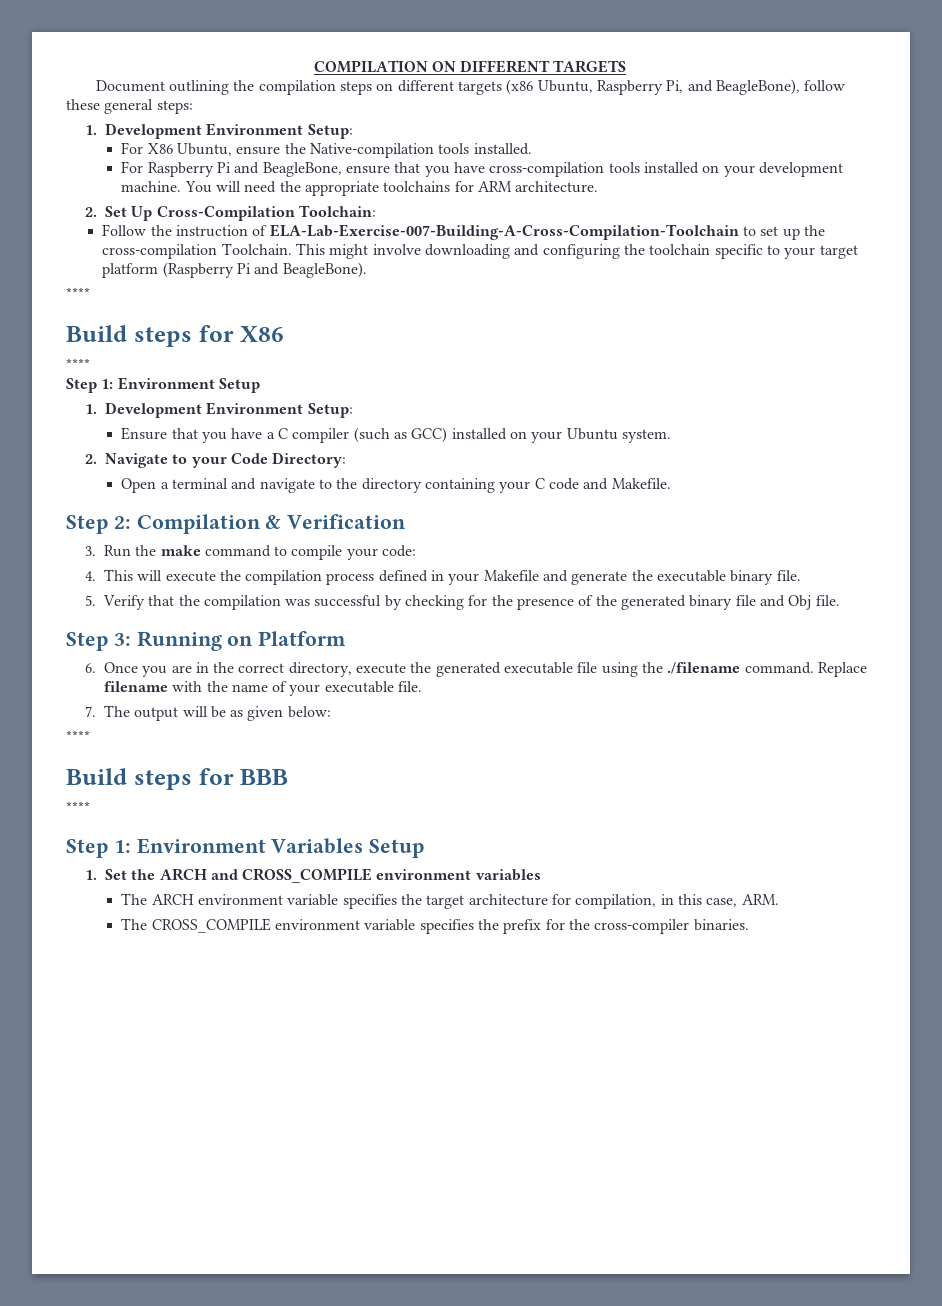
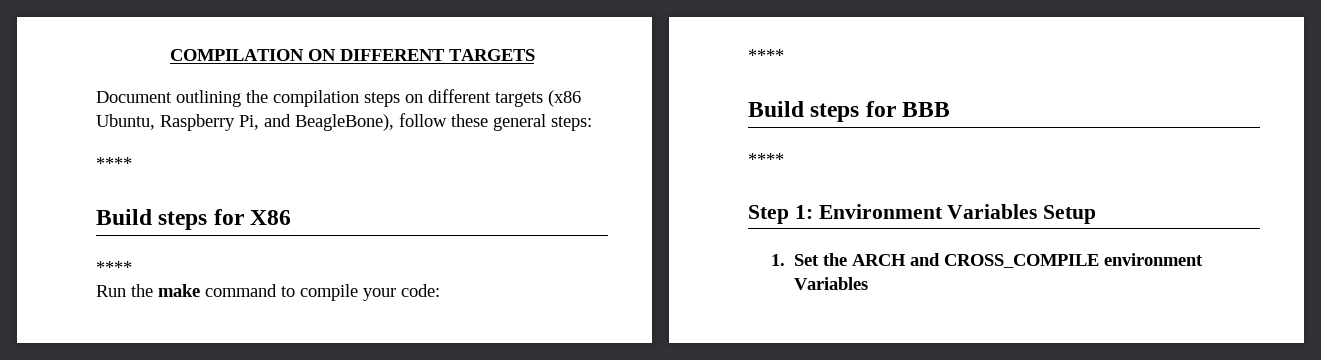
[84,123,353,139] [121,142,532,158] [121,161,843,177] [121,181,599,196] [84,205,376,221] [102,224,826,240] [102,243,858,259] [102,262,367,278] // 1. Development Environment Setup: // For X86 Ubuntu, ensure the Native-compilation tools installed. // For Raspberry Pi and BeagleBone, ensure that you have cross-compilation tools installed on your development machine. You will need the appropriate toolchains for ARM architecture. // 2. Set Up Cross-Compilation Toolchain: // Follow the instruction of ELA-Lab-Exercise-007-Building-A-Cross-Compilation-Toolchain to set up the cross-compilation Toolchain. This might involve downloading and configuring the toolchain specific to your target platform (Raspberry Pi and BeagleBone). -> (592, 123) none
[66,377,260,393] [84,402,353,418] [121,427,671,443] [84,452,347,468] [121,478,671,493] [66,514,407,534] [84,546,96,556] Step 1: Environment Setup // 1. Development Environment Setup: // Ensure that you have a C compiler (such as GCC) installed on your Ubuntu system. // 2. Navigate to your Code Directory: // Open a terminal and navigate to the directory containing your C code and Makefile. // Step 2: Compilation & Verification // 3. -> (132, 267) none
[84,569,801,585] [84,595,840,610] [66,631,347,651] [84,662,868,677] [103,681,423,696] [84,705,331,721] // 4. This will execute the compilation process defined in your Makefile and generate the executable binary file. // 5. Verify that the compilation was successful by checking for the presence of the generated binary file and Obj file. // Step 3: Running on Platform // 6. Once you are in the correct directory, execute the generated executable file using the ./filename command. Replace filename with the name of your executable file. // 7. The output will be as given below: -> (440, 290) none
[475,869,541,881] [121,893,779,909] [121,918,749,934] variables // The ARCH environment variable specifies the target architecture for compilation, in this case, ARM. // The CROSS_COMPILE environment variable specifies the prefix for the cross-compiler binaries. -> [794,277,869,290] Variables

